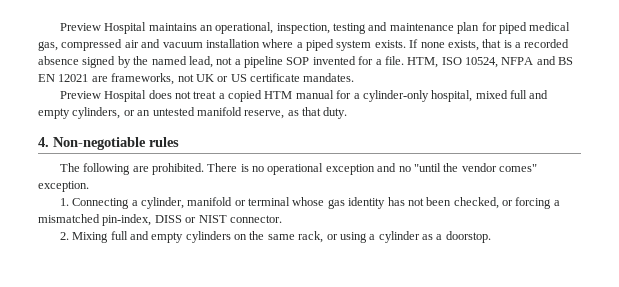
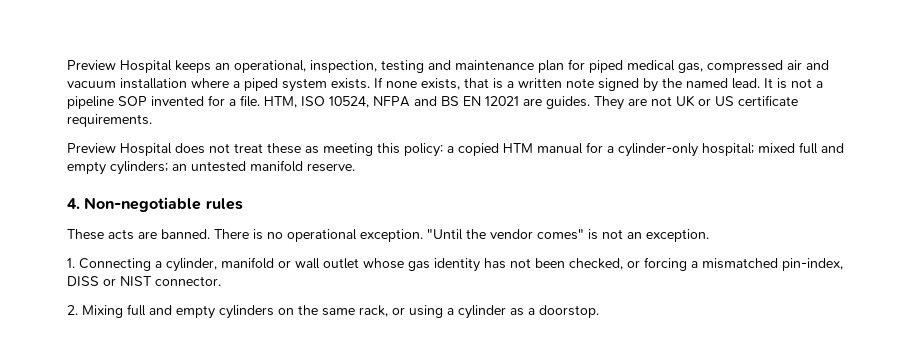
[59,22,197,34] Preview Hospital maintains -> [67,60,211,73] Preview Hospital keeps
[524,39,570,48] [38,56,79,65] recorded absence -> [518,78,594,88] written note
[188,56,213,68] lead, -> [732,78,787,89] lead. It is
[111,73,175,85] frameworks, -> [546,96,647,110] guides. They are
[303,73,355,82] mandates. -> [67,114,152,127] requirements.
(217, 95) none -> [267,143,443,157] these as meeting this policy:
[431,90,473,102] hospital, -> [702,143,754,156] hospital;
[72,107,135,119] cylinders, or -> [110,161,168,175] cylinders;
[244,107,348,119] reserve, as that duty. -> [307,163,355,172] reserve.
[59,163,538,175] The following are prohibited. There is no operational exception and no "until the vendor comes" -> [67,229,642,242] These acts are banned. There is no operational exception. "Until the vendor comes" is not an
[248,197,291,206] terminal -> [295,258,359,269] wall outlet

